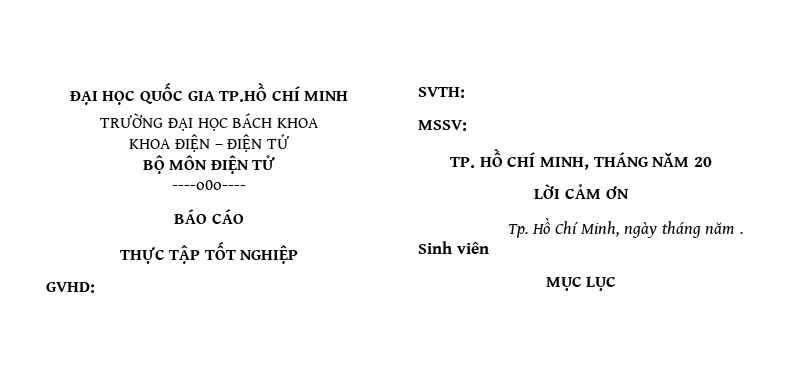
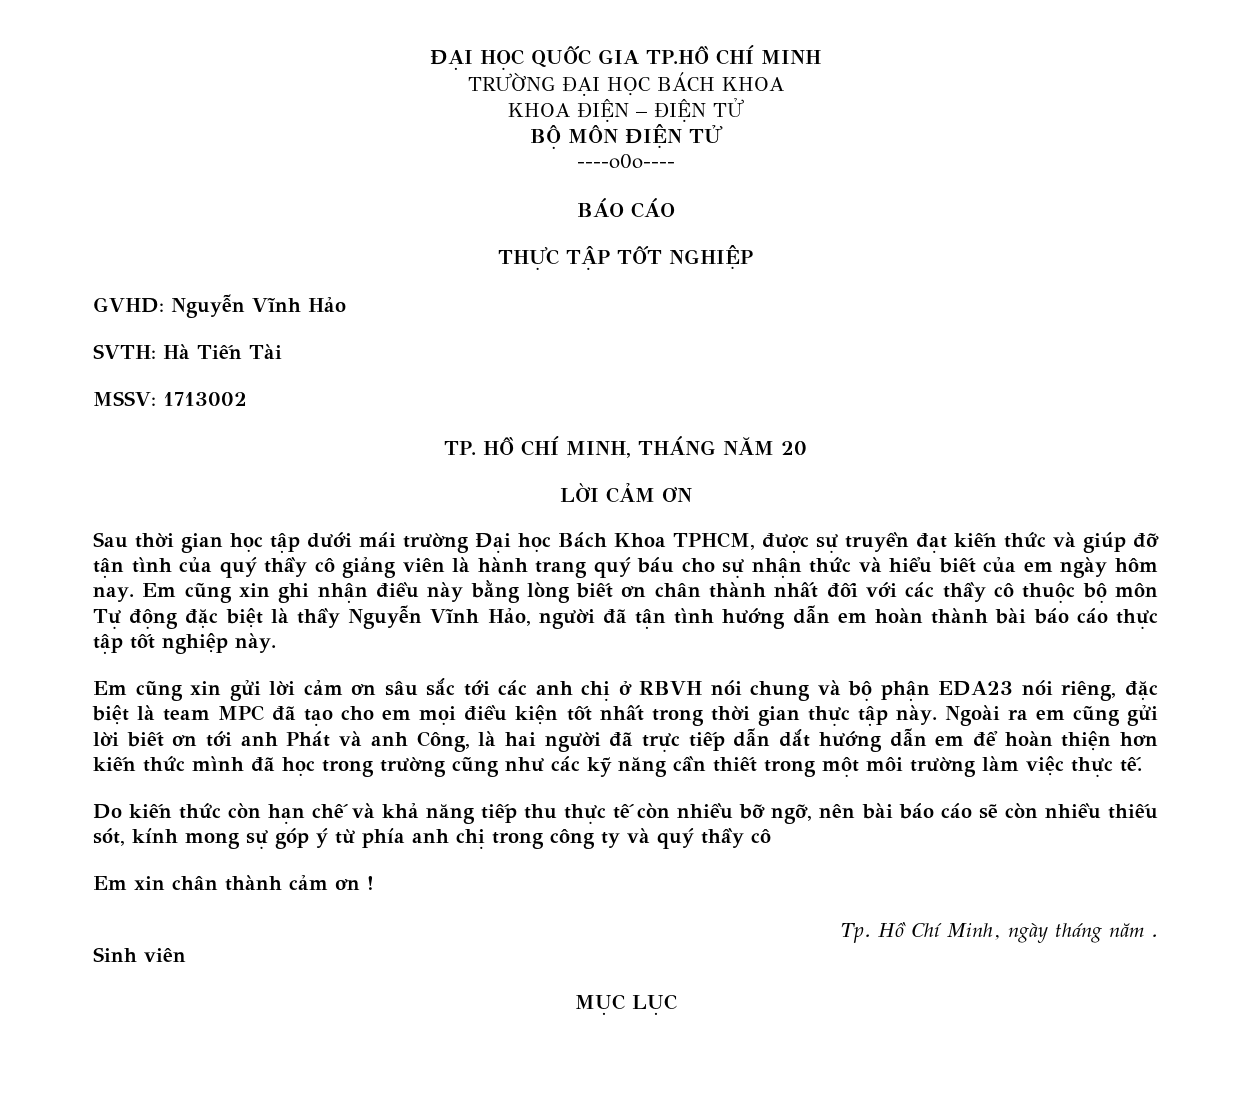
[418,87,465,98] // SVTH: -> [171,294,346,318] [93,344,282,359] Nguyễn Vĩnh Hảo // SVTH: Hà Tiến Tài
(467, 125) none -> [162,392,247,406] 1713002
(629, 192) none -> [93,532,1159,553] [93,557,1158,578] [93,580,1158,603] [93,605,1158,629] [93,633,276,654] [93,678,1158,701] [92,705,1159,726] [93,728,1158,752] [93,756,1142,777] [93,803,1159,824] [93,828,771,849] [93,875,374,891] // Sau thời gian học tập dưới mái trường Đại học Bách Khoa TPHCM, được sự truyền đạt kiến thức và giúp đỡ tận tình của quý thầy cô giảng viên là hành trang quý báu cho sự nhận thức và hiểu biết của em ngày hôm nay. Em cũng xin ghi nhận điều này bằng lòng biết ơn chân thành nhất đối với các thầy cô thuộc bộ môn Tự động đặc biệt là thầy Nguyễn Vĩnh Hảo, người đã tận tình hướng dẫn em hoàn thành bài báo cáo thực tập tốt nghiệp này. // Em cũng xin gửi lời cảm ơn sâu sắc tới các anh chị ở RBVH nói chung và bộ phận EDA23 nói riêng, đặc biệt là team MPC đã tạo cho em mọi điều kiện tốt nhất trong thời gian thực tập này. Ngoài ra em cũng gửi lời biết ơn tới anh Phát và anh Công, là hai người đã trực tiếp dẫn dắt hướng dẫn em để hoàn thiện hơn kiến thức mình đã học trong trường cũng như các kỹ năng cần thiết trong một môi trường làm việc thực tế. // Do kiến thức còn hạn chế và khả năng tiếp thu thực tế còn nhiều bỡ ngỡ, nên bài báo cáo sẽ còn nhiều thiếu sót, kính mong sự góp ý từ phía anh chị trong công ty và quý thầy cô // Em xin chân thành cảm ơn !

